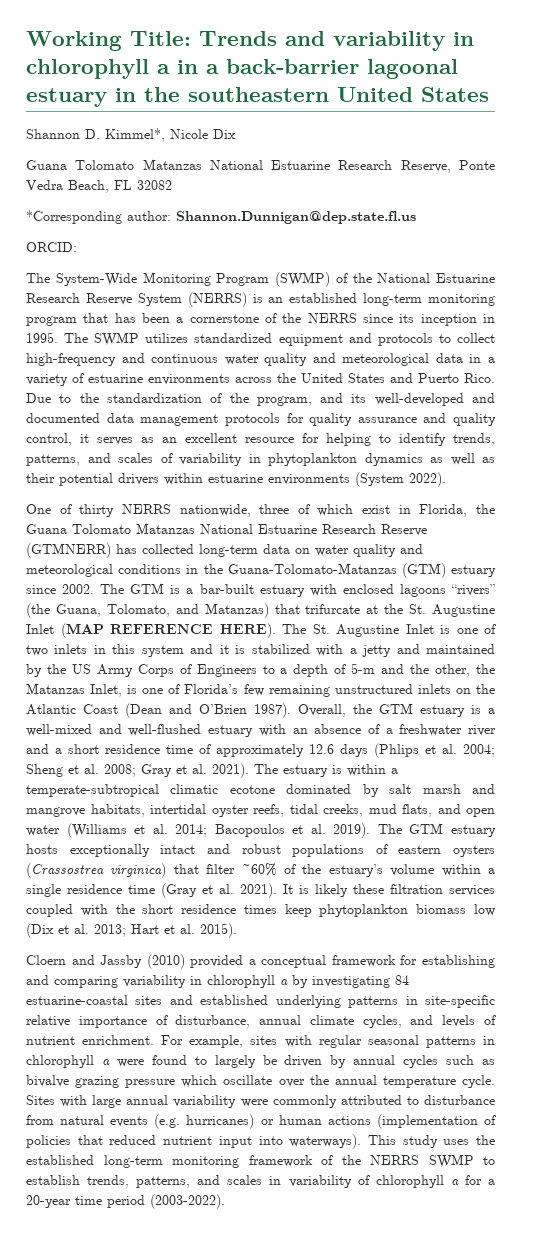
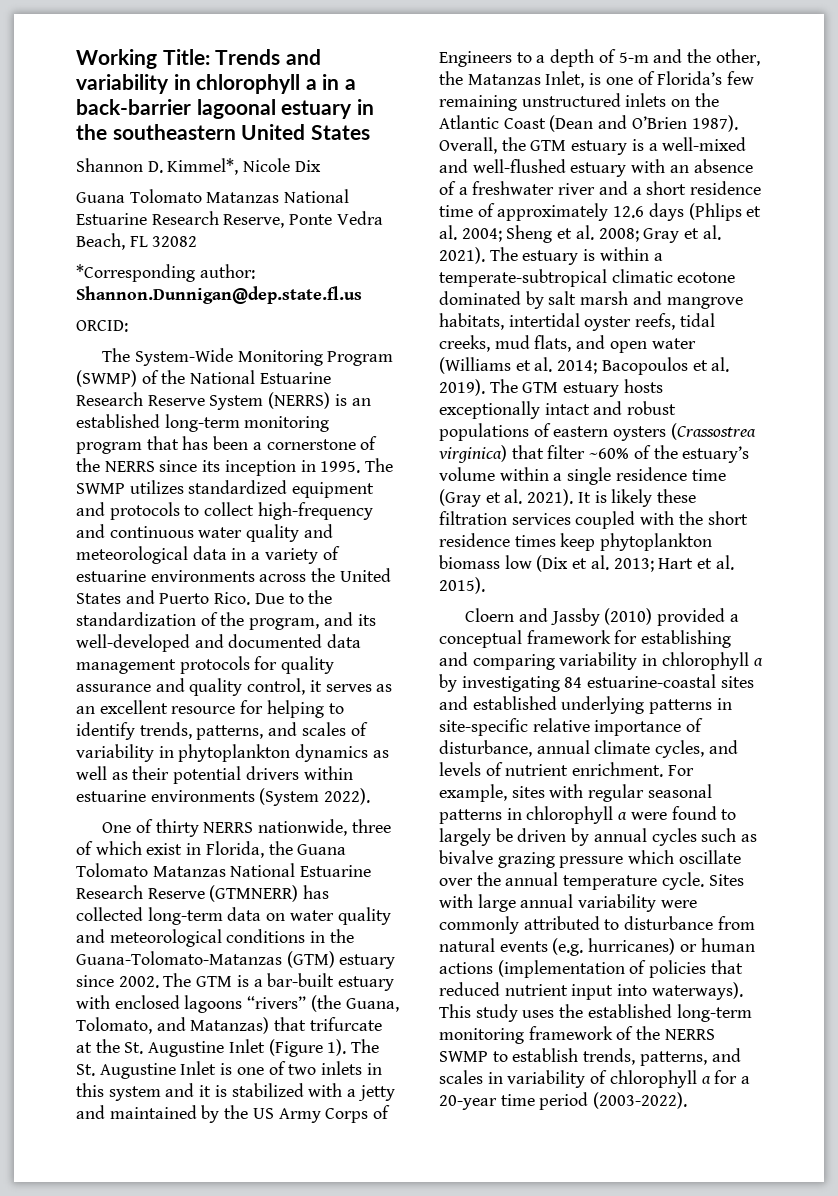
[60,623,276,638] (MAP REFERENCE HERE). -> [268,1039,347,1057] (Figure 1).

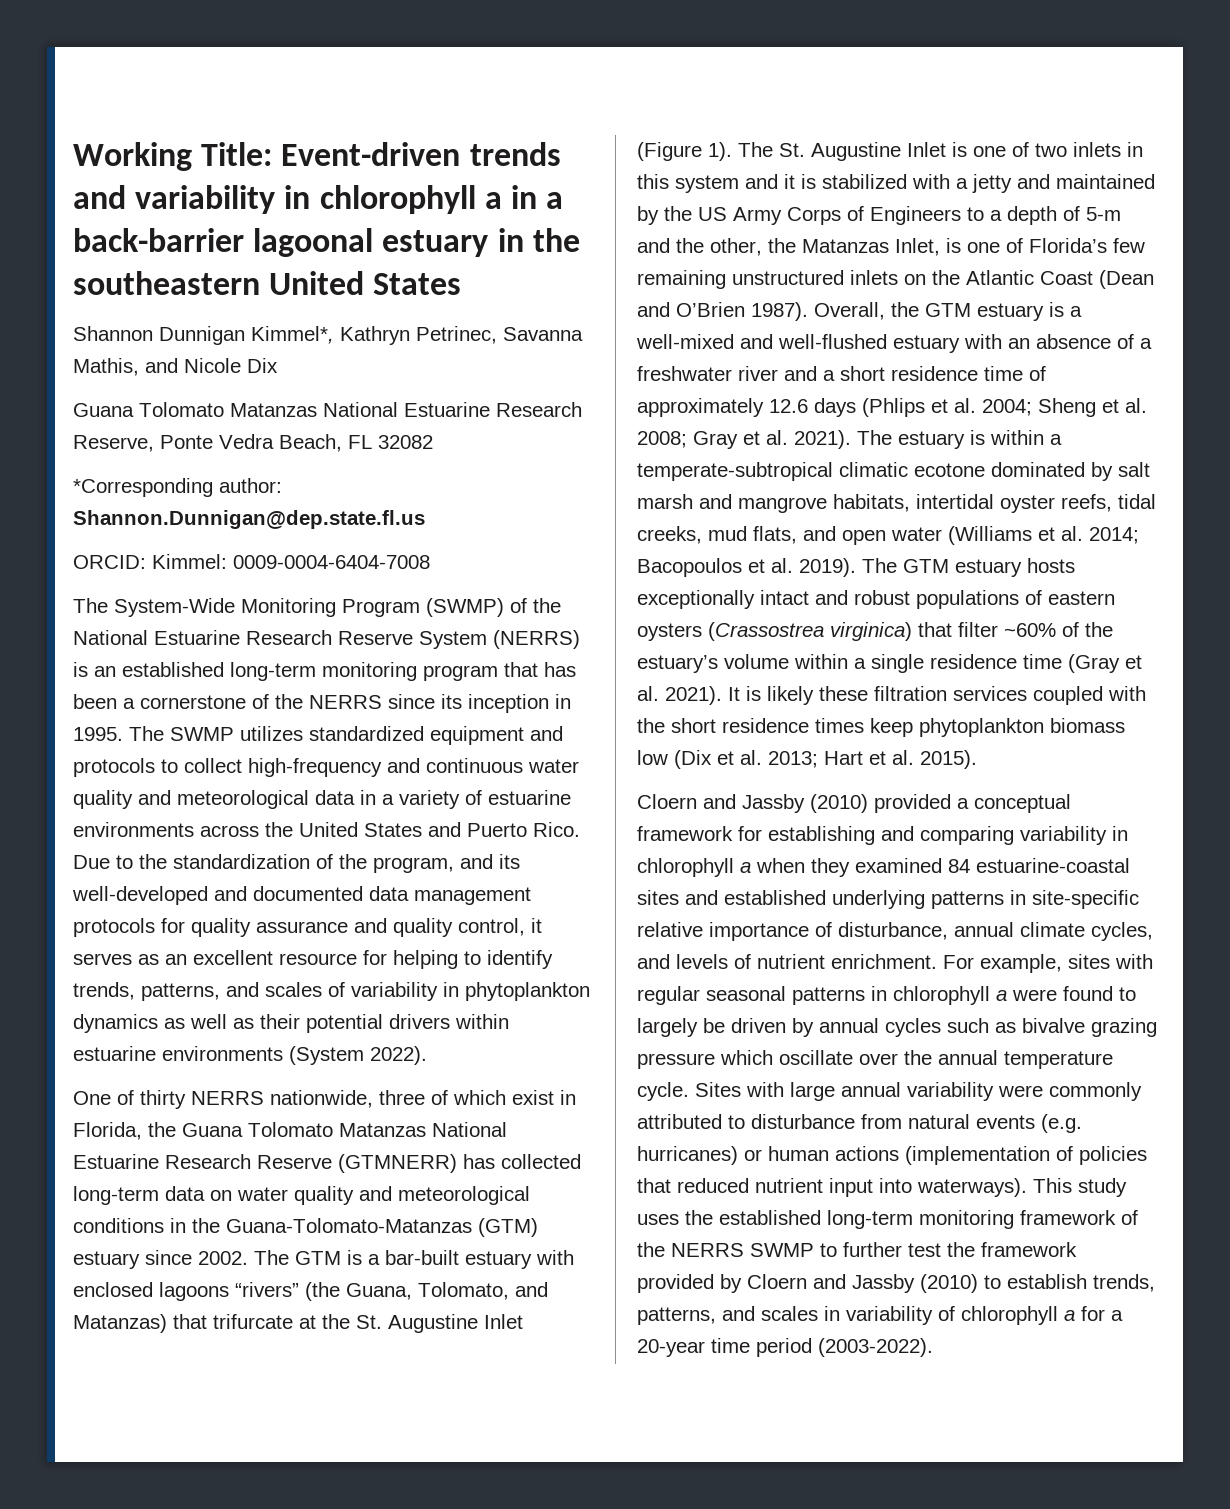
[215,49,281,65] Trends -> [281,142,561,166] Event-driven trends
[147,158,239,175] D. Kimmel*, -> [159,326,583,345] [73,358,178,376] Dunnigan Kimmel*, Kathryn Petrinec, Savanna Mathis, and
(128, 326) none -> [152,554,430,569] Kimmel: 0009-0004-6404-7008
[439,674,560,692] by investigating -> [756,858,942,877] when they examined
(508, 1056) none -> [843,1242,1077,1257] [637,1274,1001,1293] further test the framework provided by Cloern and Jassby (2010) to

